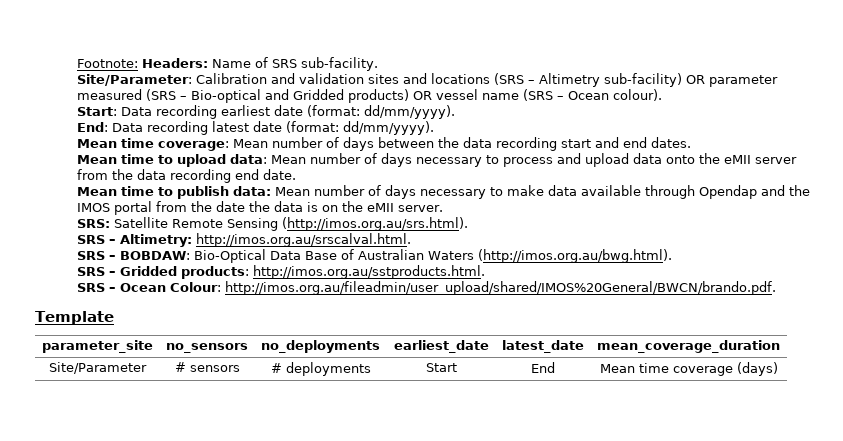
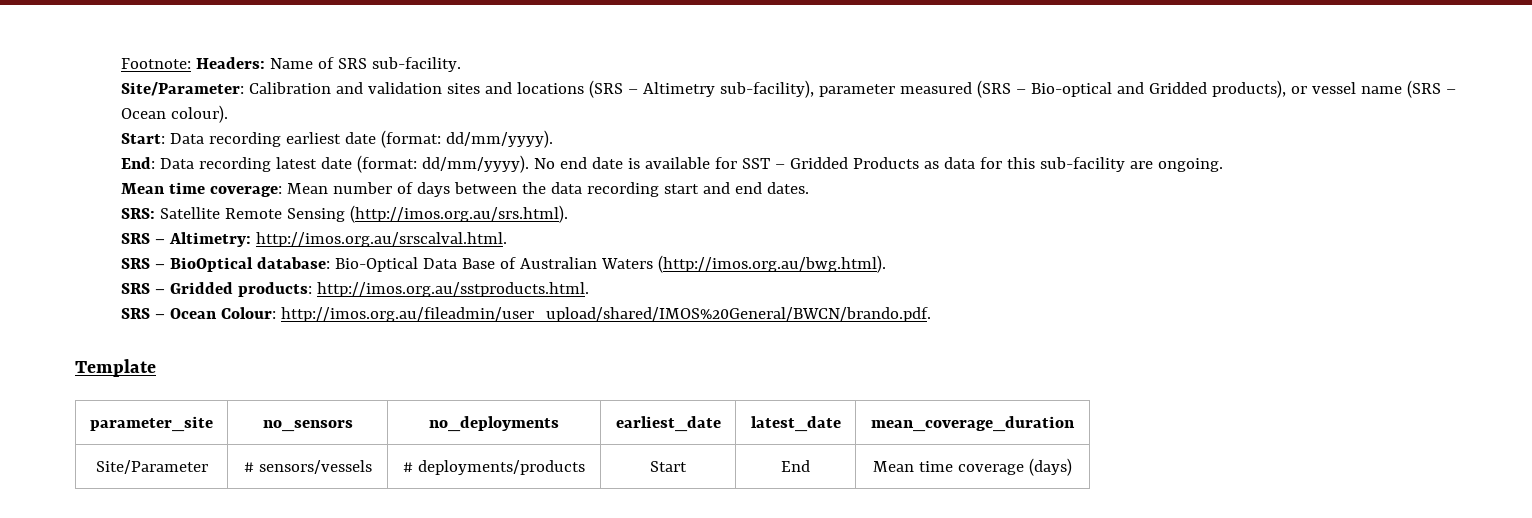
[603,73,705,87] sub-facility) OR -> [719,80,814,98] sub-facility),
[347,89,432,103] products) OR -> [1211,80,1307,98] products), or
(434, 128) none -> [533,157,1223,172] No end date is available for SST – Gridded Products as data for this sub-facility are ongoing.
[76,153,797,167] [76,169,296,183] [76,185,810,199] [76,201,443,215] // Mean time to upload data: Mean number of days necessary to process and upload data onto the eMII server from the data recording end date. // Mean time to publish data: Mean number of days necessary to make data available through Opendap and the IMOS portal from the date the data is on the eMII server. -> (809, 188) none
[119,251,190,260] BOBDAW: -> [169,257,330,272] BioOptical database:
[189,365,240,372] [270,362,371,376] sensors | # deployments -> [258,460,372,474] [403,460,585,475] sensors/vessels | # deployments/products

